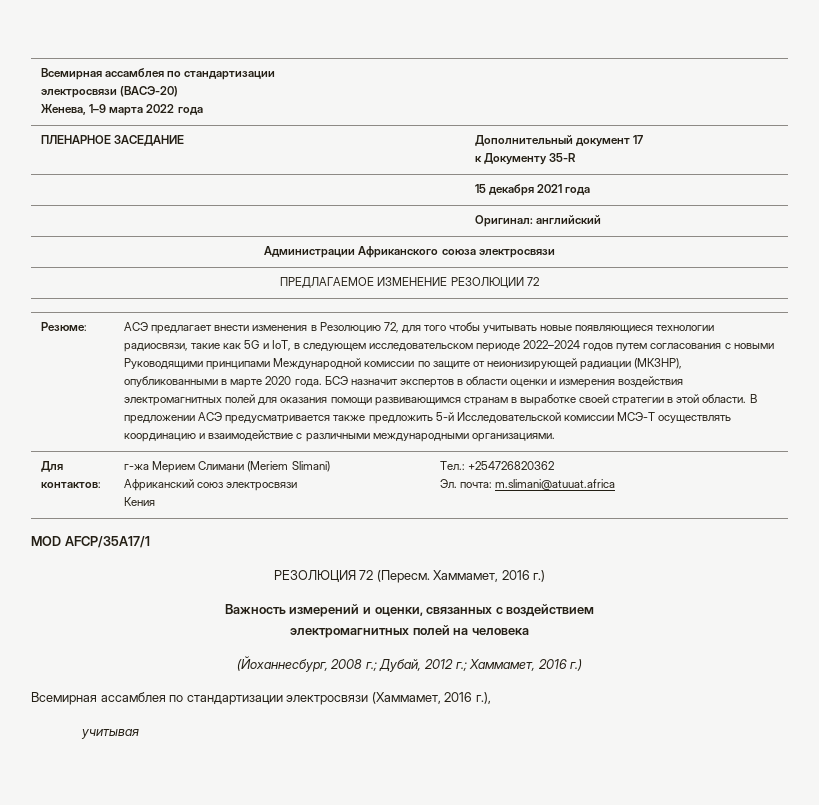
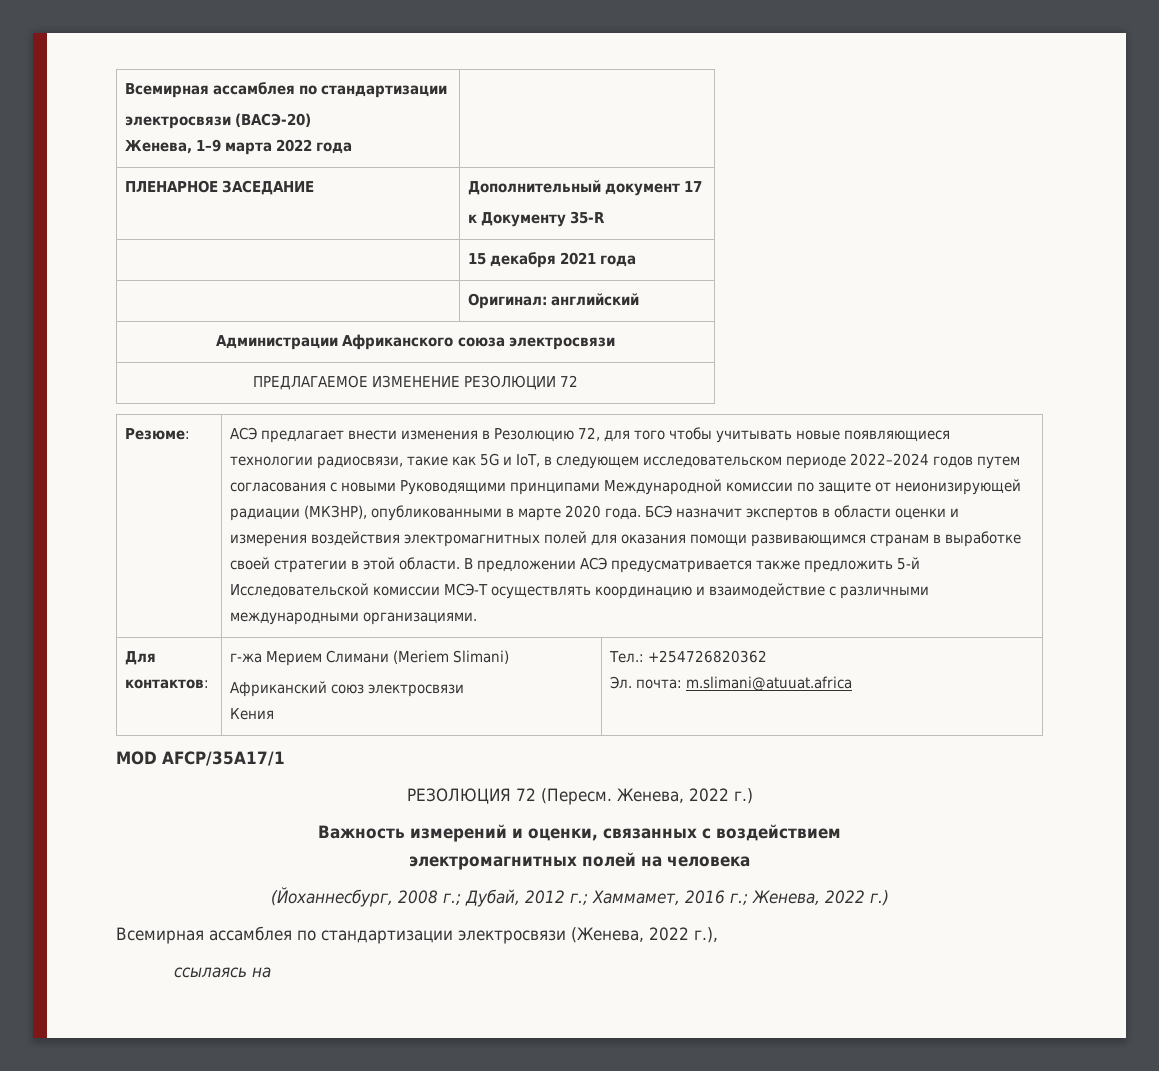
[433,570,530,582] Хаммамет, 2016 -> [616,788,729,803] Женева, 2022
(567, 664) none -> [729,890,865,905] г.; Женева, 2022
[371,692,473,704] (Хаммамет, 2016 -> [571,927,689,943] (Женева, 2022
[80,729,139,739] учитывая -> [173,967,271,978] ссылаясь на

